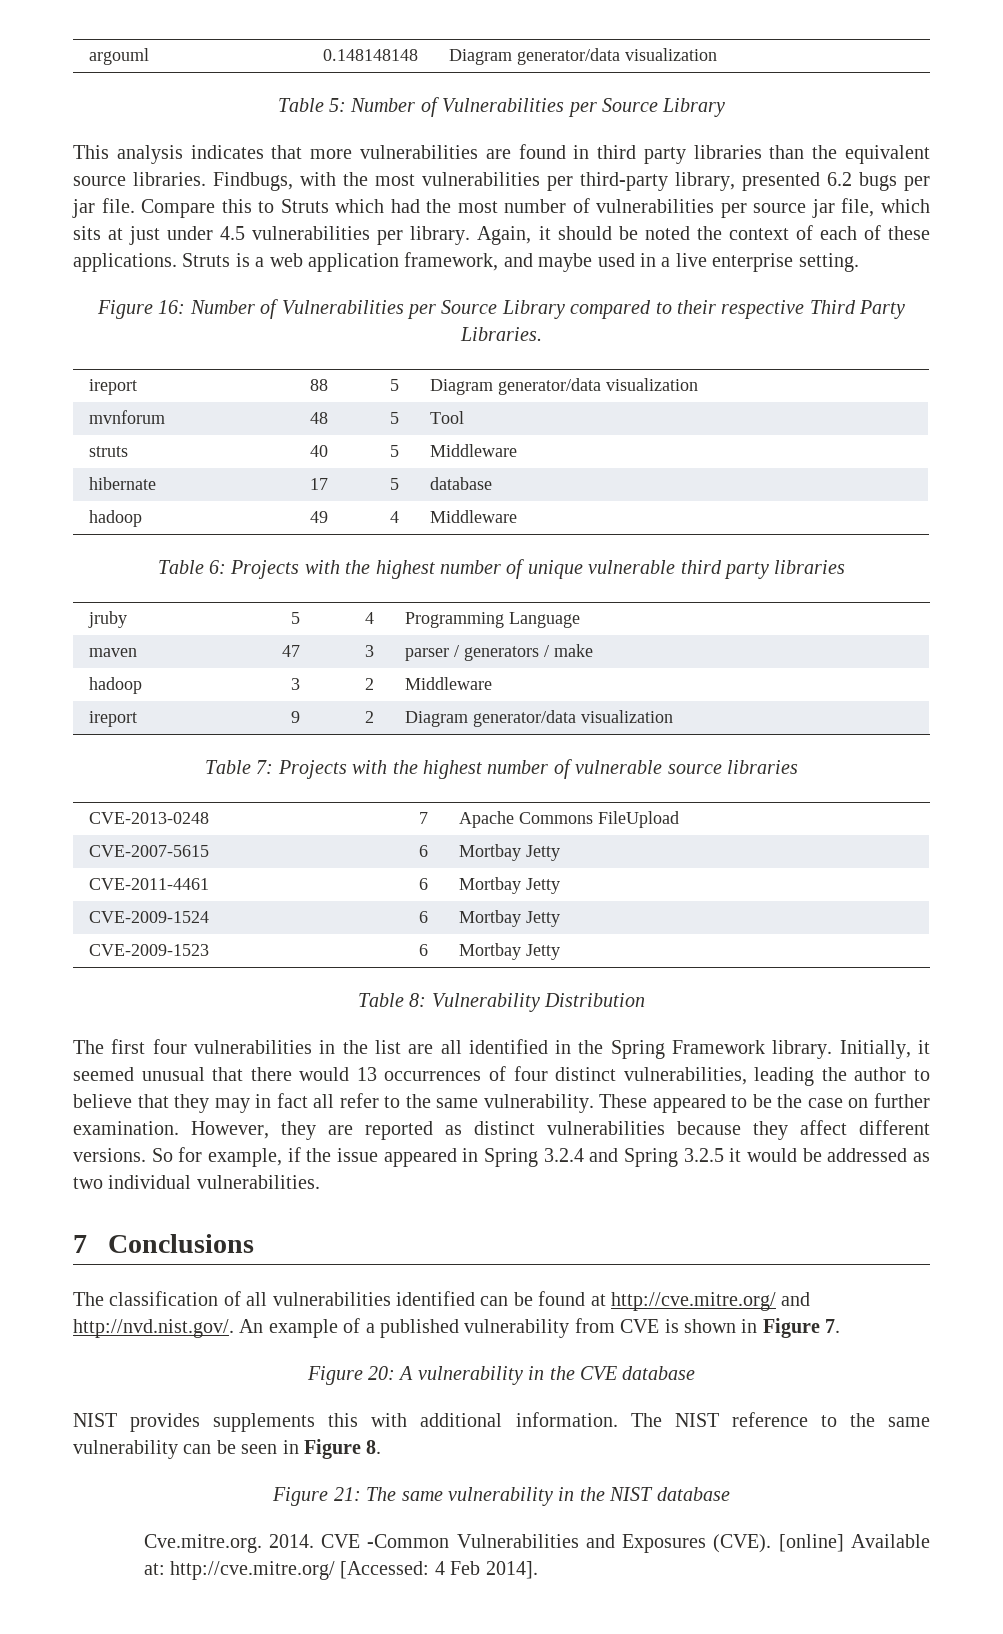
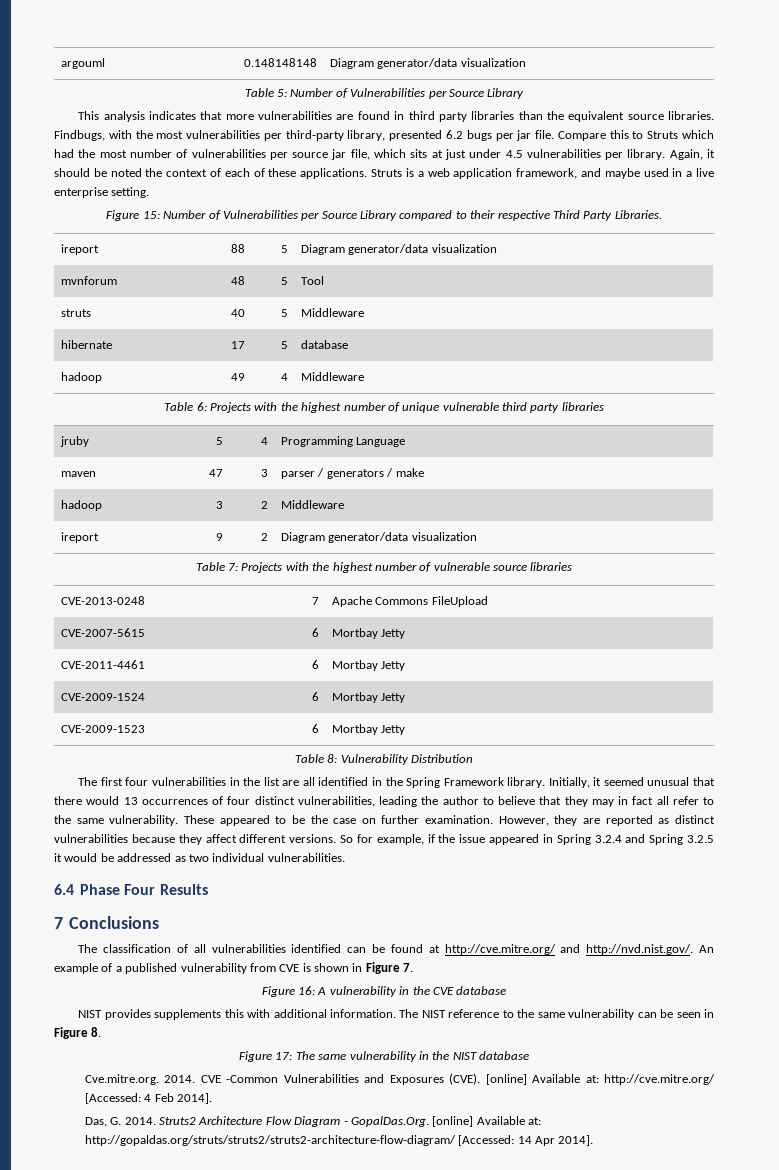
[158,300,186,314] 16: -> [142,211,160,219] 15:
(320, 1182) none -> [54,884,208,895] // 6.4 Phase Four Results
[368,1366,395,1380] 20: -> [298,986,316,995] 16:
[333,1487,361,1501] 21: -> [275,1052,293,1060] 17:
(538, 1570) none -> [84,1116,542,1127] [84,1135,594,1146] // Das, G. 2014. Struts2 Architecture Flow Diagram - GopalDas.Org. [online] Available at: http://gopaldas.org/struts/struts2/struts2-architecture-flow-diagram/ [Accessed: 14 Apr 2014].

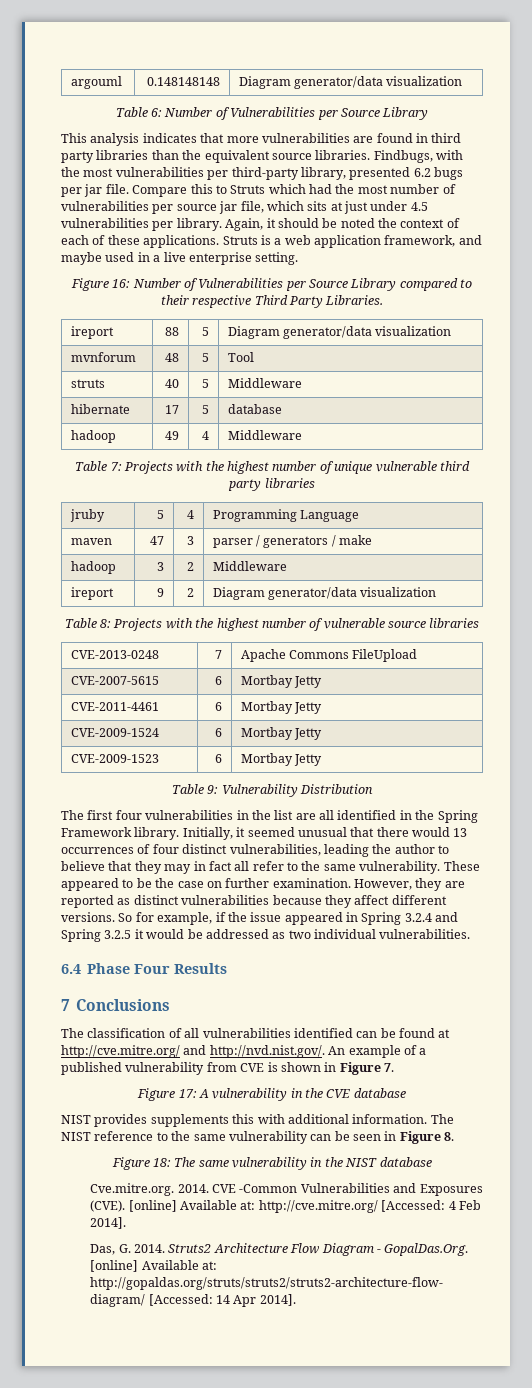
[277,89,288,97] 5: -> [151,108,163,117] 6:
[142,211,160,219] 15: -> [112,279,131,288] 16:
[196,402,207,411] 6: -> [110,462,122,471] 7:
[228,563,238,571] 7: -> [100,619,111,628] 8:
[327,754,338,763] 8: -> [207,785,219,794] 9:
[298,986,316,995] 16: -> [178,1089,197,1098] 17:
[275,1052,293,1060] 17: -> [152,1158,171,1167] 18:

